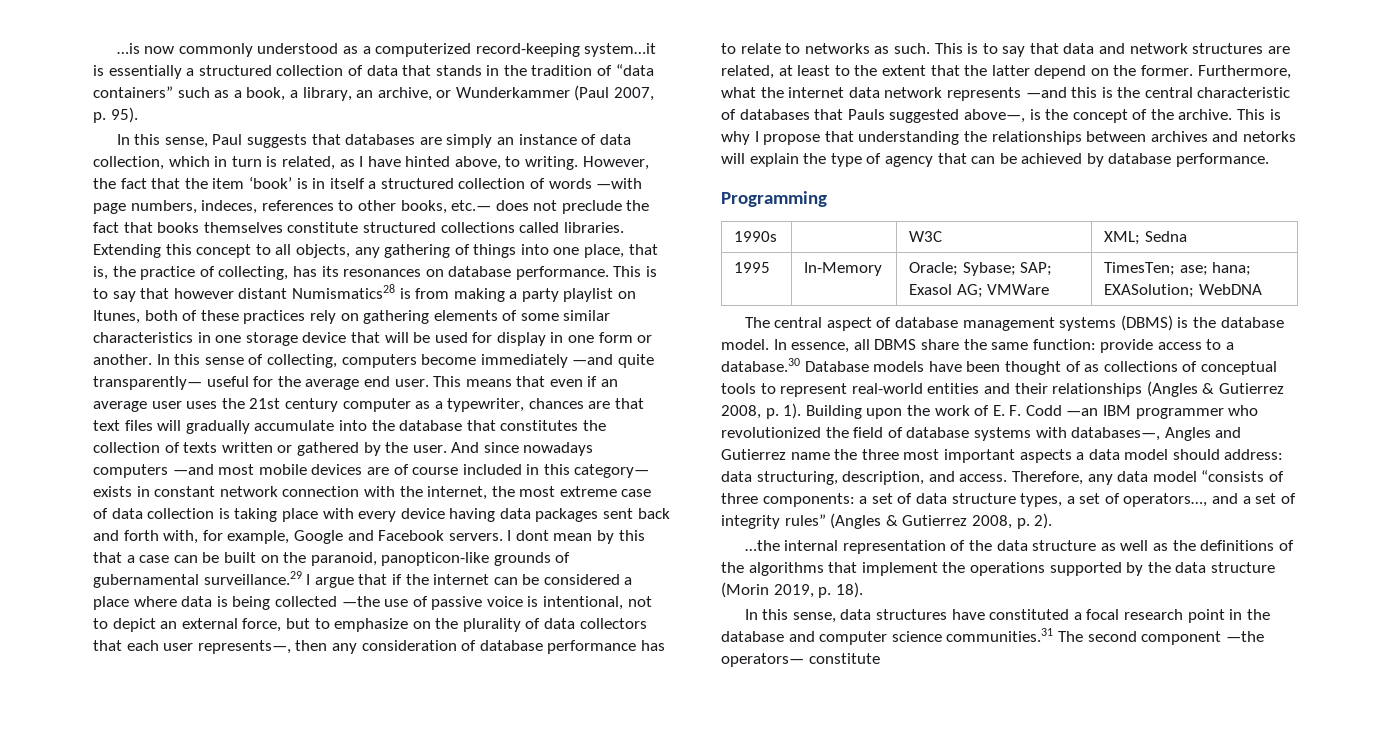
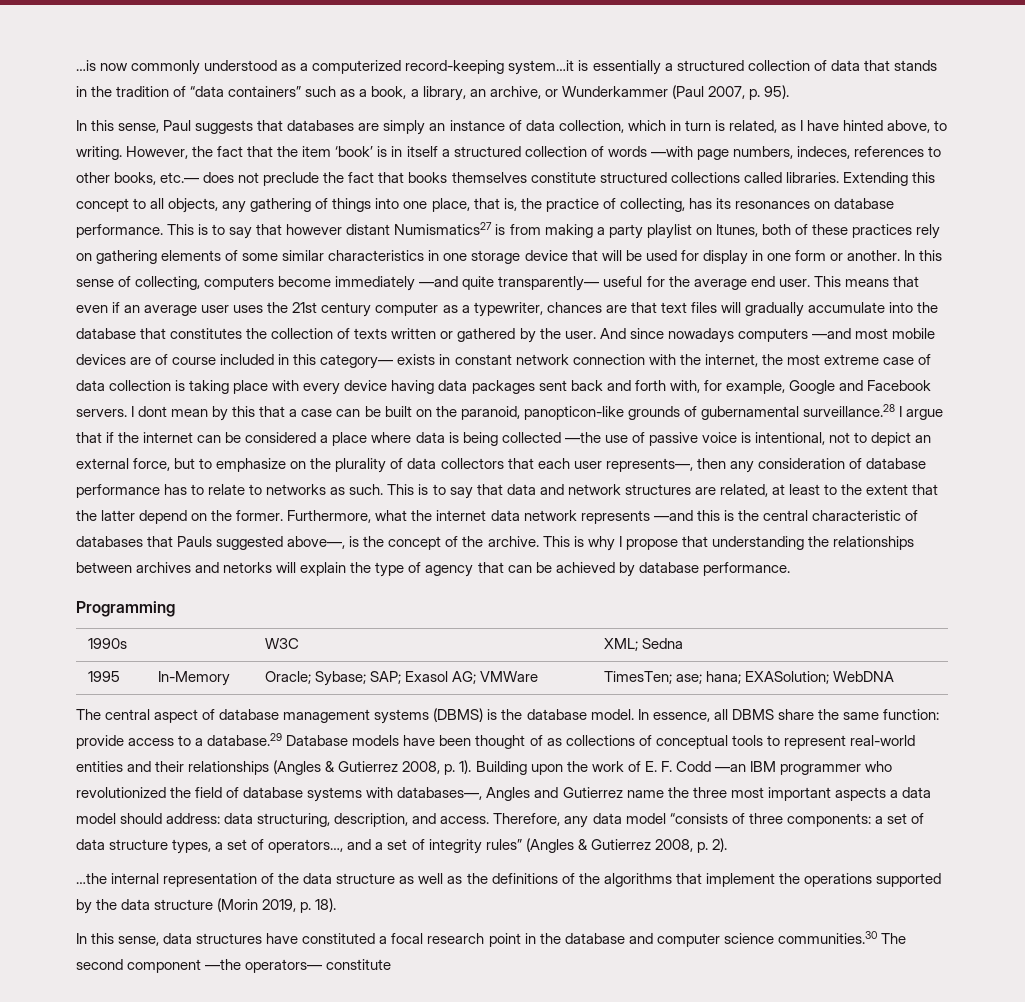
[291,284,395,299] Numismatics28 -> [394,222,493,235] Numismatics27
[203,571,302,585] surveillance.29 -> [802,404,895,417] surveillance.28
[721,358,800,372] database.30 -> [207,733,283,746] database.29
[946,628,1054,642] communities.31 -> [777,931,877,944] communities.30

